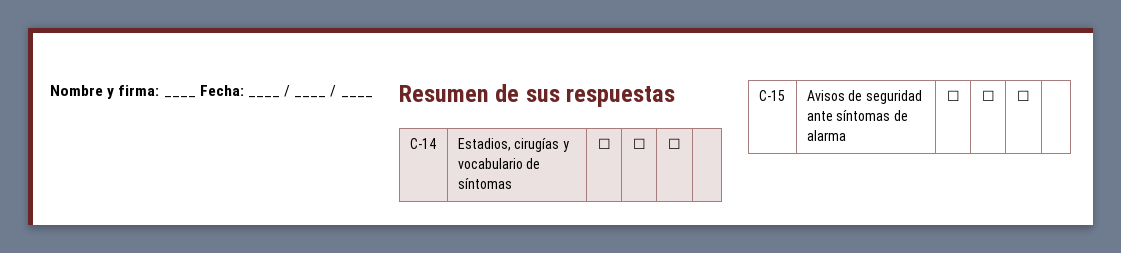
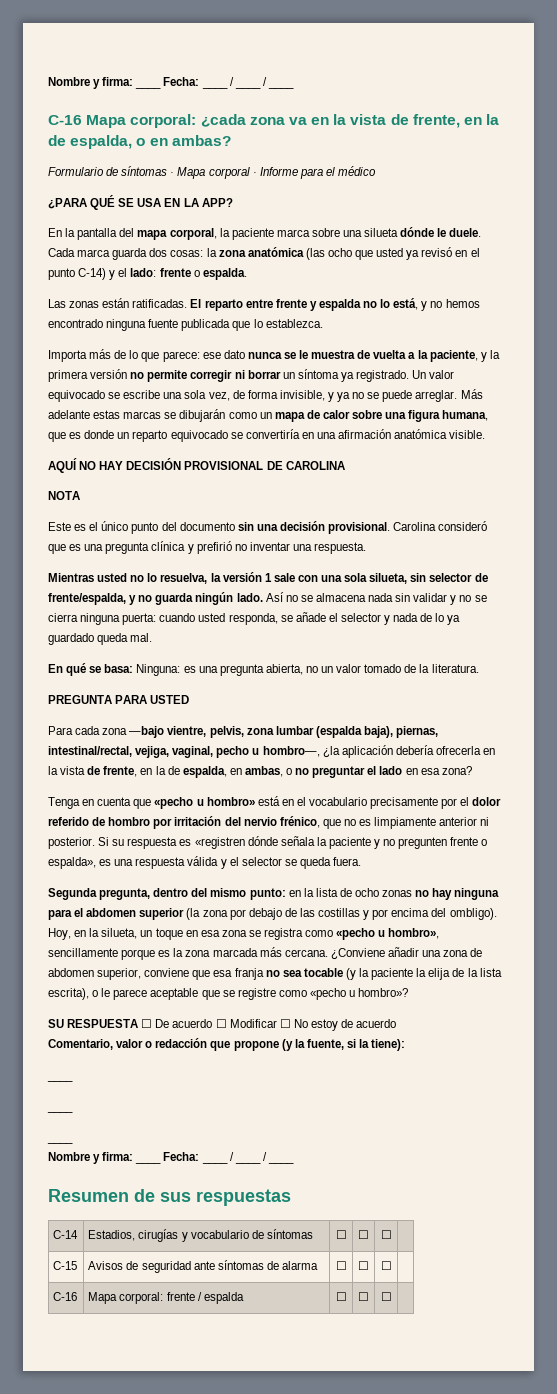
(373, 97) none -> [48,114,500,128] [48,135,231,149] [48,166,377,179] [48,195,233,210] [48,227,482,240] [48,247,480,260] [48,268,247,280] [48,298,480,311] [48,319,323,331] [48,349,500,362] [48,369,455,382] [48,389,483,402] [48,409,489,422] [48,429,486,442] [48,458,345,473] [48,491,80,500] [48,521,488,534] [48,541,367,554] [48,572,488,584] [48,592,487,605] [48,612,461,625] [48,633,153,645] [48,663,479,676] [48,695,190,704] [48,726,439,738] [48,745,496,758] [48,766,472,778] [48,796,502,809] [48,816,490,829] [48,836,488,849] [48,856,362,869] [48,888,500,900] [48,908,497,920] [48,928,440,940] [48,947,483,960] [48,968,502,980] [48,988,409,1000] [48,1019,397,1031] [48,1038,406,1051] [47,1079,73,1082] [47,1110,73,1113] [47,1141,73,1144] [48,1152,134,1164] [135,1161,162,1164] [163,1152,200,1161] [201,1161,228,1164] [229,1152,234,1161] [234,1161,261,1164] [262,1152,267,1161] [267,1161,294,1164] // C-16 Mapa corporal: ¿cada zona va en la vista de frente, en la de espalda, o en ambas? // Formulario de síntomas · Mapa corporal · Informe para el médico // ¿PARA QUÉ SE USA EN LA APP? // En la pantalla del mapa corporal, la paciente marca sobre una silueta dónde le duele. Cada marca guarda dos cosas: la zona anatómica (las ocho que usted ya revisó en el punto C-14) y el lado: frente o espalda. // Las zonas están ratificadas. El reparto entre frente y espalda no lo está, y no hemos encontrado ninguna fuente publicada que lo establezca. // Importa más de lo que parece: ese dato nunca se le muestra de vuelta a la paciente, y la primera versión no permite corregir ni borrar un síntoma ya registrado. Un valor equivocado se escribe una sola vez, de forma invisible, y ya no se puede arreglar. Más adelante estas marcas se dibujarán como un mapa de calor sobre una figura humana, que es donde un reparto equivocado se convertiría en una afirmación anatómica visible. // AQUÍ NO HAY DECISIÓN PROVISIONAL DE CAROLINA // NOTA // Este es el único punto del documento sin una decisión provisional. Carolina consideró que es una pregunta clínica y prefirió no inventar una respuesta. // Mientras usted no lo resuelva, la versión 1 sale con una sola silueta, sin selector de frente/espalda, y no guarda ningún lado. Así no se almacena nada sin validar y no se cierra ninguna puerta: cuando usted responda, se añade el selector y nada de lo ya guardado queda mal. // En qué se basa: Ninguna: es una pregunta abierta, no un valor tomado de la literatura. // PREGUNTA PARA USTED // Para cada zona —bajo vientre, pelvis, zona lumbar (espalda baja), piernas, intestinal/rectal, vejiga, vaginal, pecho u hombro—, ¿la aplicación debería ofrecerla en la vista de frente, en la de espalda, en ambas, o no preguntar el lado en esa zona? // Tenga en cuenta que «pecho u hombro» está en el vocabulario precisamente por el dolor referido de hombro por irritación del nervio frénico, que no es limpiamente anterior ni posterior. Si su respuesta es «registren dónde señala la paciente y no pregunten frente o espalda», es una respuesta válida y el selector se queda fuera. // Segunda pregunta, dentro del mismo punto: en la lista de ocho zonas no hay ninguna para el abdomen superior (la zona por debajo de las costillas y por encima del ombligo). Hoy, en la silueta, un toque en esa zona se registra como «pecho u hombro», sencillamente porque es la zona marcada más cercana. ¿Conviene añadir una zona de abdomen superior, conviene que esa franja no sea tocable (y la paciente la elija de la lista escrita), o le parece aceptable que se registre como «pecho u hombro»? // SU RESPUESTA ☐ De acuerdo ☐ Modificar ☐ No estoy de acuerdo // Comentario, valor o redacción que propone (y la fuente, si la tiene): // ____ // ____ // ____ // Nombre y firma: ____ Fecha: ____ / ____ / ____
(1030, 95) none -> [53,1292,78,1301] [88,1292,244,1304] [335,1292,347,1301] [358,1292,369,1301] [380,1292,392,1301] // C-16 | Mapa corporal: frente / espalda | ☐ | ☐ | ☐ |

